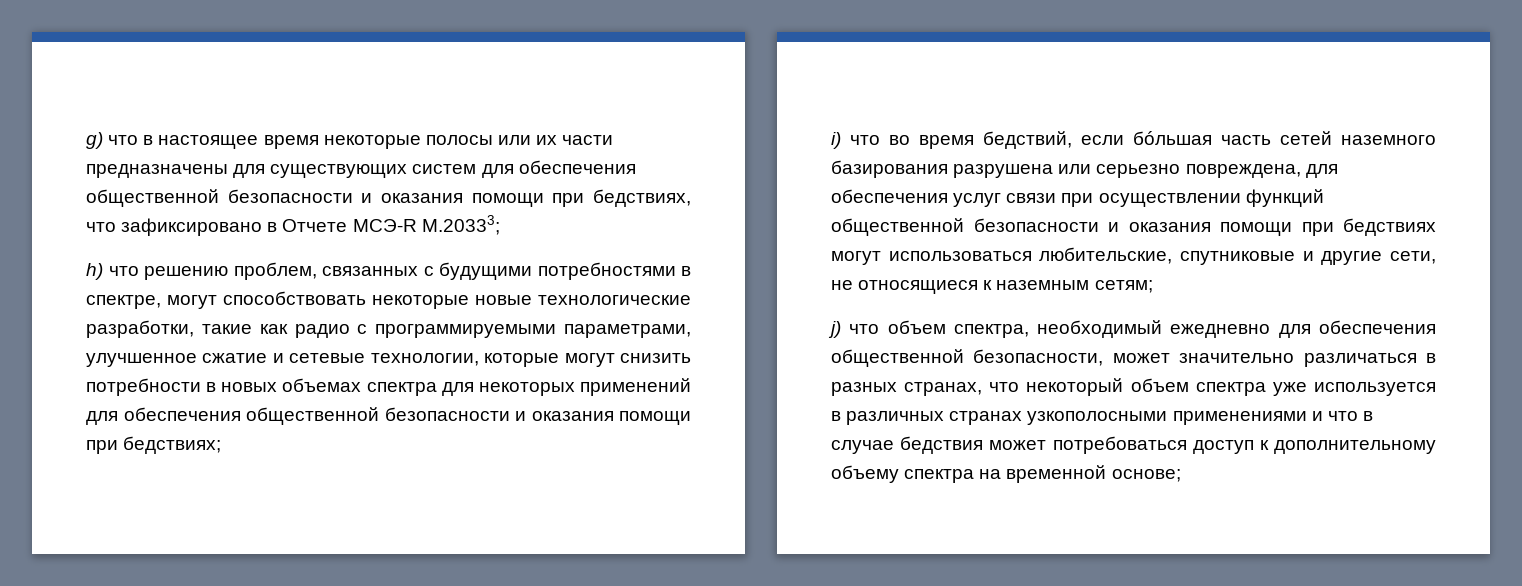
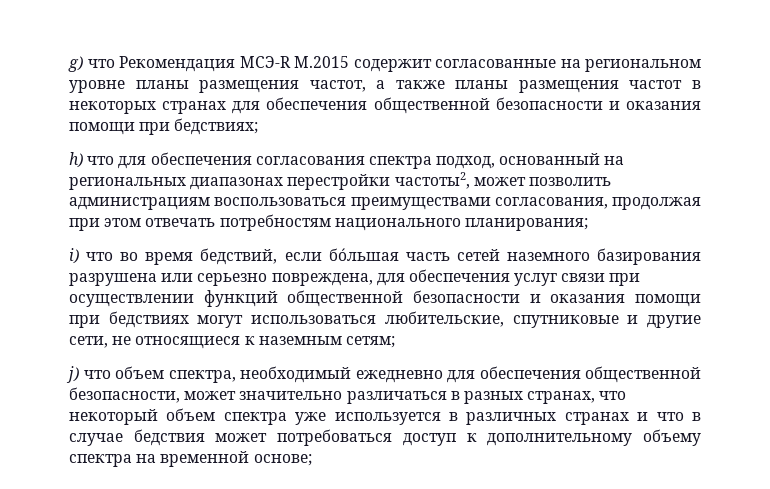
[143,135,614,149] [86,160,636,178] [86,189,692,207] [86,215,500,236] [86,262,691,280] [86,291,691,309] [86,320,691,338] [86,353,692,367] [86,378,692,396] в настоящее время некоторые полосы или их части предназначены для существующих систем для обеспечения общественной безопасности и оказания помощи при бедствиях, что зафиксировано в Отчете МСЭ-R M.20333; // h) что решению проблем, связанных с будущими потребностями в спектре, могут способствовать некоторые новые технологические разработки, такие как радио с программируемыми параметрами, улучшенное сжатие и сетевые технологии, которые могут снизить потребности в новых объемах спектра для некоторых применений -> [119,56,701,72] [69,80,701,93] [69,101,227,114] Рекомендация МСЭ-R M.2015 содержит согласованные на региональном уровне планы размещения частот, а также планы размещения частот в некоторых странах
(222, 445) none -> [69,152,625,169] [69,172,611,190] [69,197,701,210] [69,214,588,231] // h) что для обеспечения согласования спектра подход, основанный на региональных диапазонах перестройки частоты2, может позволить администрациям воспользоваться преимуществами согласования, продолжая при этом отвечать потребностям национального планирования;
[1027,411,1307,425] узкополосными применениями -> (629, 418) none

